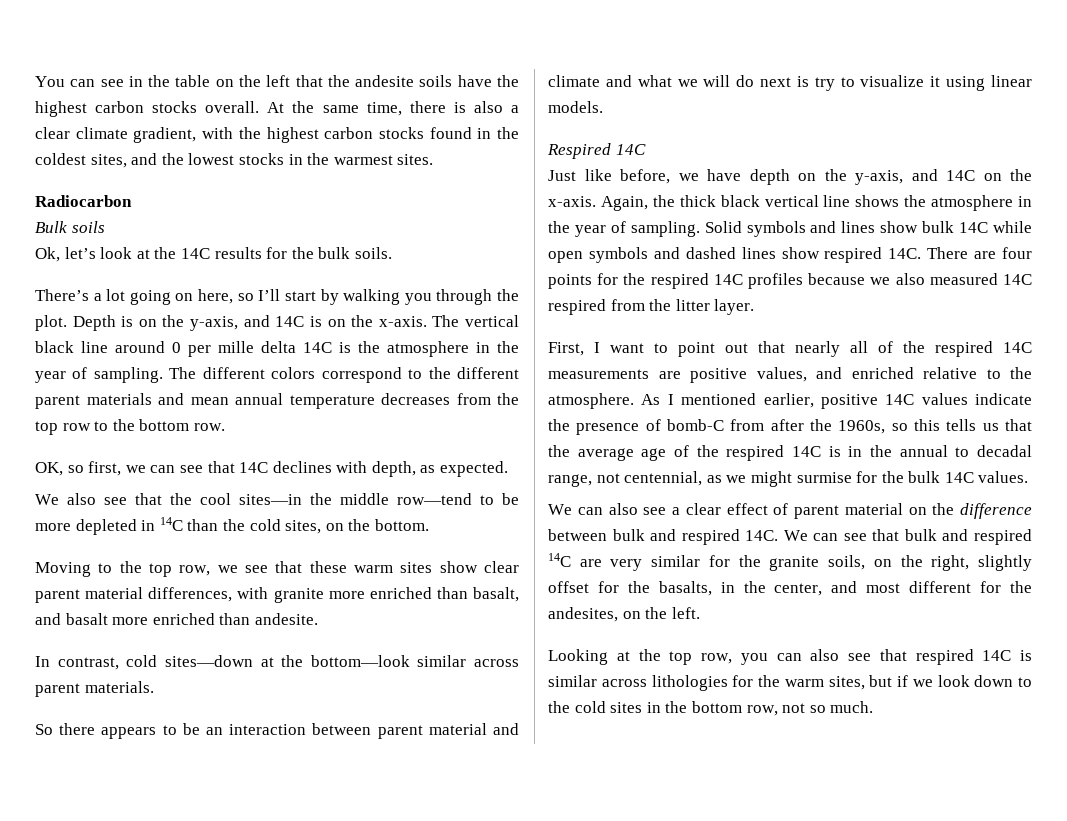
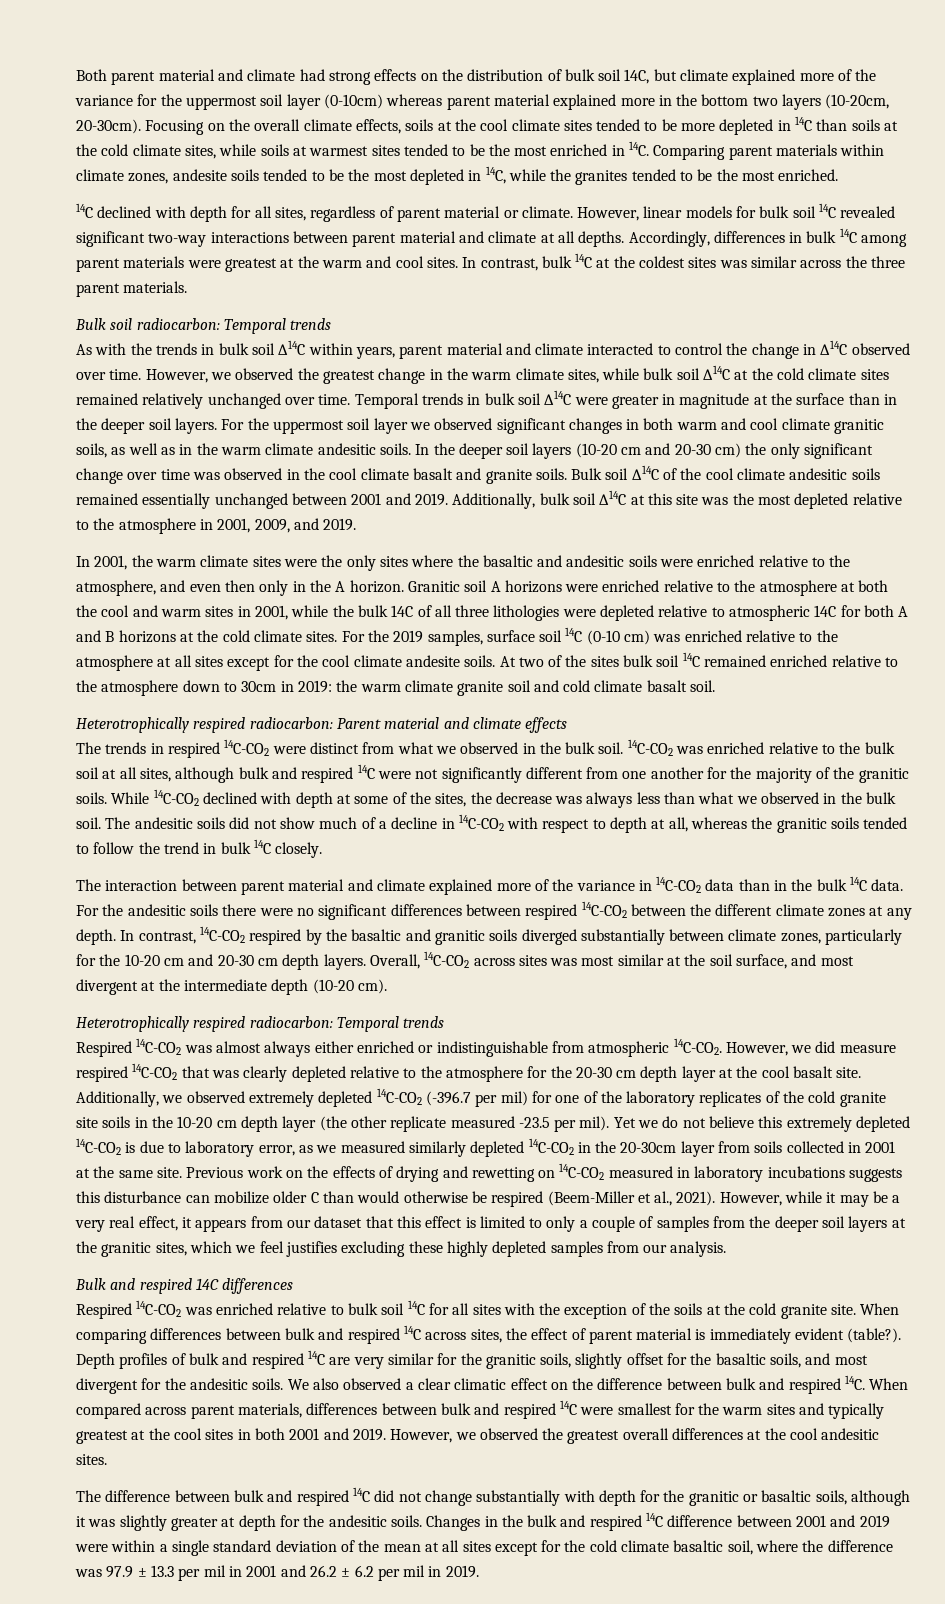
[35,75,519,87] [35,101,519,117] [35,127,519,143] [35,153,434,168] [35,195,132,207] [35,221,105,233] [35,247,392,262] [35,289,520,305] [35,315,520,331] [35,341,519,357] [35,367,520,383] [35,393,519,409] [35,419,225,435] [35,461,509,477] [35,493,472,505] You can see in the table on the left that the andesite soils have the highest carbon stocks overall. At the same time, there is also a clear climate gradient, with the highest carbon stocks found in the coldest sites, and the lowest stocks in the warmest sites. // Radiocarbon // Bulk soils // Ok, let’s look at the 14C results for the bulk soils. // There’s a lot going on here, so I’ll start by walking you through the plot. Depth is on the y-axis, and 14C is on the x-axis. The vertical black line around 0 per mille delta 14C is the atmosphere in the year of sampling. The different colors correspond to the different parent materials and mean annual temperature decreases from the top row to the bottom row. // OK, so first, we can see that 14C declines with depth, as expected. // We also see that the cool sites—in the middle row—tend -> [76,69,877,85] [75,94,890,110] [76,119,641,135] Both parent material and climate had strong effects on the distribution of bulk soil 14C, but climate explained more of the variance for the uppermost soil layer (0-10cm) whereas parent material explained more in the bottom two layers (10-20cm, 20-30cm). Focusing on the overall climate effects, soils at the cool climate sites tended
[222,519,429,534] [35,561,519,577] [35,587,519,603] [35,613,318,625] [35,655,519,670] [35,681,154,697] [35,723,223,739] the cold sites, on the bottom. // Moving to the top row, we see that these warm sites show clear parent material differences, with granite more enriched than basalt, and basalt more enriched than andesite. // In contrast, cold sites—down at the bottom—look similar across parent materials. // So there appears to be an -> [851,119,899,131] [76,141,885,160] [76,166,839,185] [76,203,896,222] [76,228,908,247] [76,253,906,272] [76,281,188,297] [75,318,332,334] [76,340,910,359] [76,365,889,384] [76,390,898,409] [76,418,885,434] [76,443,874,459] [76,465,880,484] [76,490,902,509] [76,518,357,534] [76,555,851,571] [76,580,889,596] [76,605,909,621] [76,627,838,646] [76,652,899,671] [76,680,716,696] [76,717,568,733] [76,739,895,758] [76,764,909,783] [76,789,897,808] [76,814,908,833] [76,839,323,858] [76,879,101,891] soils at the cold climate sites, while soils at warmest sites tended to be the most enriched in 14C. Comparing parent materials within climate zones, andesite soils tended to be the most depleted in 14C, while the granites tended to be the most enriched. // 14C declined with depth for all sites, regardless of parent material or climate. However, linear models for bulk soil 14C revealed significant two-way interactions between parent material and climate at all depths. Accordingly, differences in bulk 14C among parent materials were greatest at the warm and cool sites. In contrast, bulk 14C at the coldest sites was similar across the three parent materials. // Bulk soil radiocarbon: Temporal trends // As with the trends in bulk soil ∆14C within years, parent material and climate interacted to control the change in ∆14C observed over time. However, we observed the greatest change in the warm climate sites, while bulk soil ∆14C at the cold climate sites remained relatively unchanged over time. Temporal trends in bulk soil ∆14C were greater in magnitude at the surface than in the deeper soil layers. For the uppermost soil layer we observed significant changes in both warm and cool climate granitic soils, as well as in the warm climate andesitic soils. In the deeper soil layers (10-20 cm and 20-30 cm) the only significant change over time was observed in the cool climate basalt and granite soils. Bulk soil ∆14C of the cool climate andesitic soils remained essentially unchanged between 2001 and 2019. Additionally, bulk soil ∆14C at this site was the most depleted relative to the atmosphere in 2001, 2009, and 2019. // In 2001, the warm climate sites were the only sites where the basaltic and andesitic soils were enriched relative to the atmosphere, and even then only in the A horizon. Granitic soil A horizons were enriched relative to the atmosphere at both the cool and warm sites in 2001, while the bulk 14C of all three lithologies were depleted relative to atmospheric 14C for both A and B horizons at the cold climate sites. For the 2019 samples, surface soil 14C (0-10 cm) was enriched relative to the atmosphere at all sites except for the cool climate andesite soils. At two of the sites bulk soil 14C remained enriched relative to the atmosphere down to 30cm in 2019: the warm climate granite soil and cold climate basalt soil. // Heterotrophically respired radiocarbon: Parent material and climate effects // The trends in respired 14C-CO2 were distinct from what we observed in the bulk soil. 14C-CO2 was enriched relative to the bulk soil at all sites, although bulk and respired 14C were not significantly different from one another for the majority of the granitic soils. While 14C-CO2 declined with depth at some of the sites, the decrease was always less than what we observed in the bulk soil. The andesitic soils did not show much of a decline in 14C-CO2 with respect to depth at all, whereas the granitic soils tended to follow the trend in bulk 14C closely. // The
[605,75,1032,91] [548,101,603,113] [547,143,646,159] [548,169,1032,185] [548,195,1032,211] [548,221,1032,237] [548,247,1032,263] [548,273,1032,289] [548,299,755,315] [548,341,1032,357] [548,367,1032,383] [548,393,1032,409] [548,419,1032,435] [548,445,1032,461] [548,471,1029,487] [548,503,1032,519] [548,529,900,545] and what we will do next is try to visualize it using linear models. // Respired 14C // Just like before, we have depth on the y-axis, and 14C on the x-axis. Again, the thick black vertical line shows the atmosphere in the year of sampling. Solid symbols and lines show bulk 14C while open symbols and dashed lines show respired 14C. There are four points for the respired 14C profiles because we also measured 14C respired from the litter layer. // First, I want to point out that nearly all of the respired 14C measurements are positive values, and enriched relative to the atmosphere. As I mentioned earlier, positive 14C values indicate the presence of bomb-C from after the 1960s, so this tells us that the average age of the respired 14C is in the annual to decadal range, not centennial, as we might surmise for the bulk 14C values. // We can also see a clear effect of parent material on the difference between bulk and respired 14C. We can see that -> [429,876,904,895] [76,901,912,920] [76,926,903,945] [76,951,854,970] [76,979,387,995] [76,1016,445,1032] [76,1038,896,1057] [76,1063,862,1082] [76,1088,886,1107] [76,1116,911,1132] [76,1138,896,1157] [76,1163,903,1182] [76,1191,901,1207] [75,1216,906,1232] [76,1241,727,1257] [75,1278,294,1294] [76,1300,900,1319] [76,1325,902,1344] [76,1353,186,1369] explained more of the variance in 14C-CO2 data than in the bulk 14C data. For the andesitic soils there were no significant differences between respired 14C-CO2 between the different climate zones at any depth. In contrast, 14C-CO2 respired by the basaltic and granitic soils diverged substantially between climate zones, particularly for the 10-20 cm and 20-30 cm depth layers. Overall, 14C-CO2 across sites was most similar at the soil surface, and most divergent at the intermediate depth (10-20 cm). // Heterotrophically respired radiocarbon: Temporal trends // Respired 14C-CO2 was almost always either enriched or indistinguishable from atmospheric 14C-CO2. However, we did measure respired 14C-CO2 that was clearly depleted relative to the atmosphere for the 20-30 cm depth layer at the cool basalt site. Additionally, we observed extremely depleted 14C-CO2 (-396.7 per mil) for one of the laboratory replicates of the cold granite site soils in the 10-20 cm depth layer (the other replicate measured -23.5 per mil). Yet we do not believe this extremely depleted 14C-CO2 is due to laboratory error, as we measured similarly depleted 14C-CO2 in the 20-30cm layer from soils collected in 2001 at the same site. Previous work on the effects of drying and rewetting on 14C-CO2 measured in laboratory incubations suggests this disturbance can mobilize older C than would otherwise be respired (Beem-Miller et al., 2021). However, while it may be a very real effect, it appears from our dataset that this effect is limited to only a couple of samples from the deeper soil layers at the granitic sites, which we feel justifies excluding these highly depleted samples from our analysis. // Bulk and respired 14C differences // Respired 14C-CO2 was enriched relative to bulk soil 14C for all sites with the exception of the soils at the cold granite site. When comparing differences between bulk and respired 14C across sites, the effect of parent material is immediately evident (table?). Depth profiles of
[769,555,1032,571] [548,581,1032,596] [548,607,700,622] [548,649,1032,665] [548,675,1032,691] [548,701,874,716] granite soils, on the right, slightly offset for the basalts, in the center, and most different for the andesites, on the left. // Looking at the top row, you can also see that respired 14C is similar across lithologies for the warm sites, but if we look down to the cold sites in the bottom row, not so much. -> [485,1353,868,1369] [76,1375,909,1394] [76,1400,885,1419] [76,1428,880,1444] [76,1454,107,1465] [76,1487,911,1506] [76,1512,890,1531] [75,1540,893,1556] [75,1565,479,1581] granitic soils, slightly offset for the basaltic soils, and most divergent for the andesitic soils. We also observed a clear climatic effect on the difference between bulk and respired 14C. When compared across parent materials, differences between bulk and respired 14C were smallest for the warm sites and typically greatest at the cool sites in both 2001 and 2019. However, we observed the greatest overall differences at the cool andesitic sites. // The difference between bulk and respired 14C did not change substantially with depth for the granitic or basaltic soils, although it was slightly greater at depth for the andesitic soils. Changes in the bulk and respired 14C difference between 2001 and 2019 were within a single standard deviation of the mean at all sites except for the cold climate basaltic soil, where the difference was 97.9 ± 13.3 per mil in 2001 and 26.2 ± 6.2 per mil in 2019.

